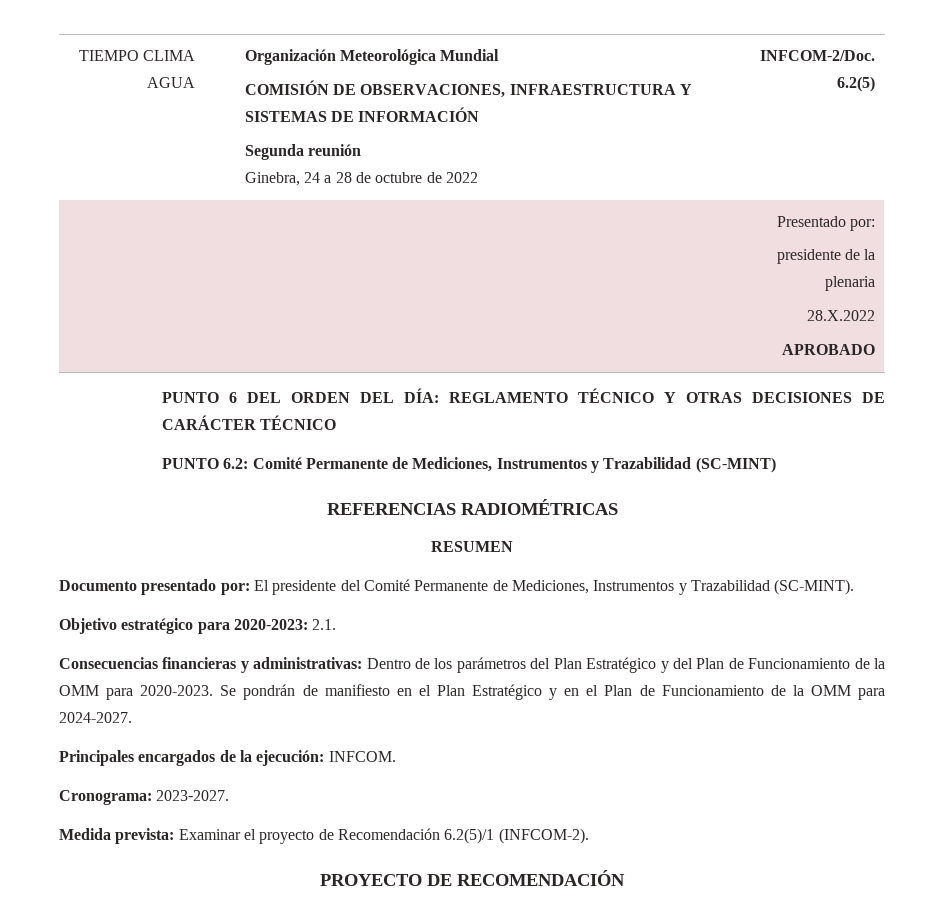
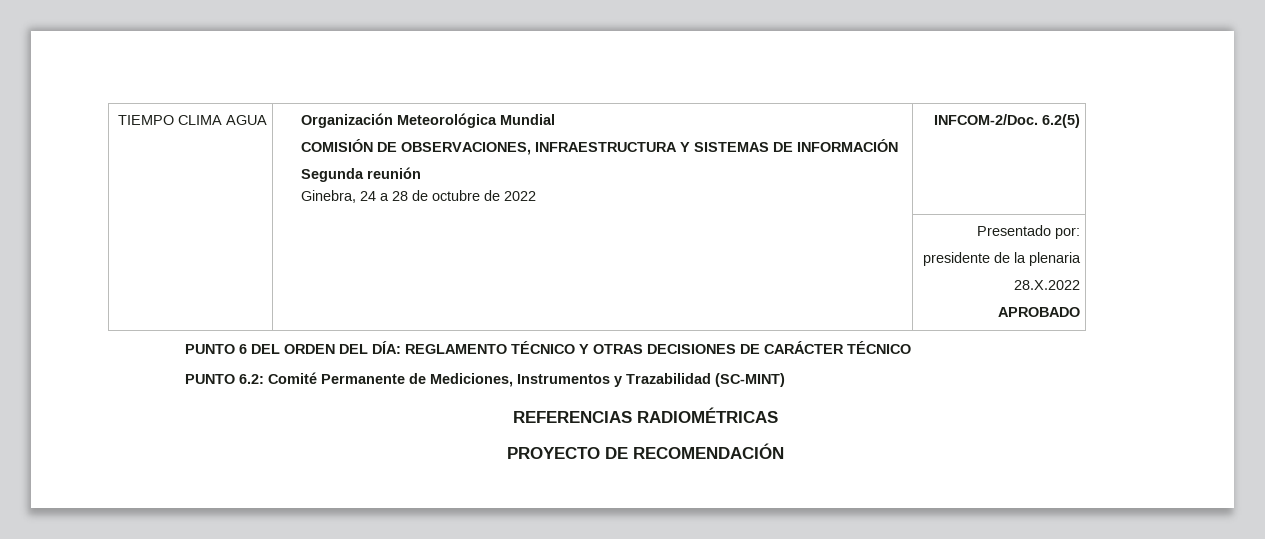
[431,541,513,552] [59,579,855,595] [59,618,337,634] [59,657,885,673] [59,684,886,700] [59,712,132,723] [59,750,396,766] [59,790,230,805] [59,828,589,844] // RESUMEN // Documento presentado por: El presidente del Comité Permanente de Mediciones, Instrumentos y Trazabilidad (SC-MINT). // Objetivo estratégico para 2020-2023: 2.1. // Consecuencias financieras y administrativas: Dentro de los parámetros del Plan Estratégico y del Plan de Funcionamiento de la OMM para 2020-2023. Se pondrán de manifiesto en el Plan Estratégico y en el Plan de Funcionamiento de la OMM para 2024-2027. // Principales encargados de la ejecución: INFCOM. // Cronograma: 2023-2027. // Medida prevista: Examinar el proyecto de Recomendación 6.2(5)/1 (INFCOM-2). -> (778, 415) none

